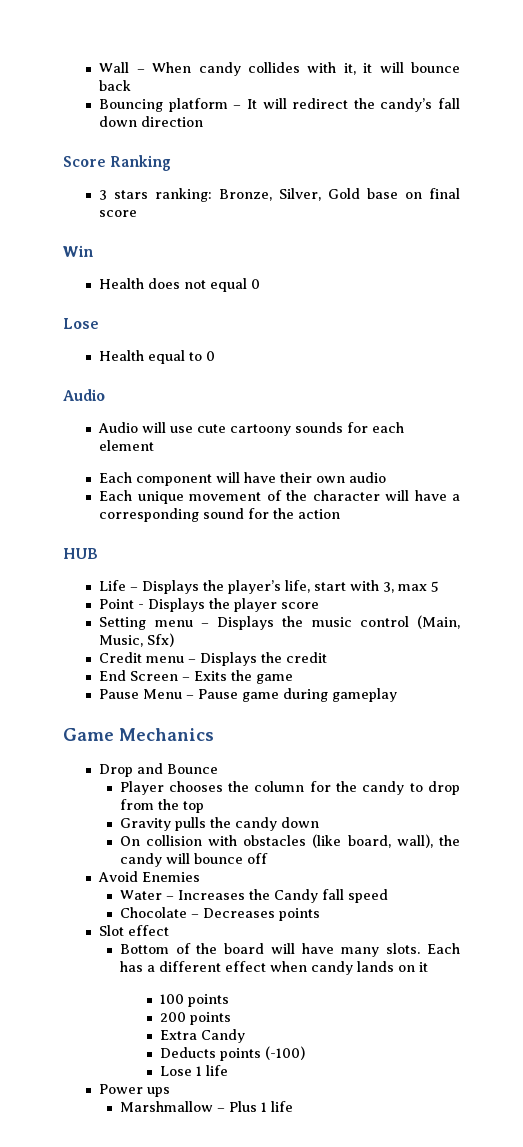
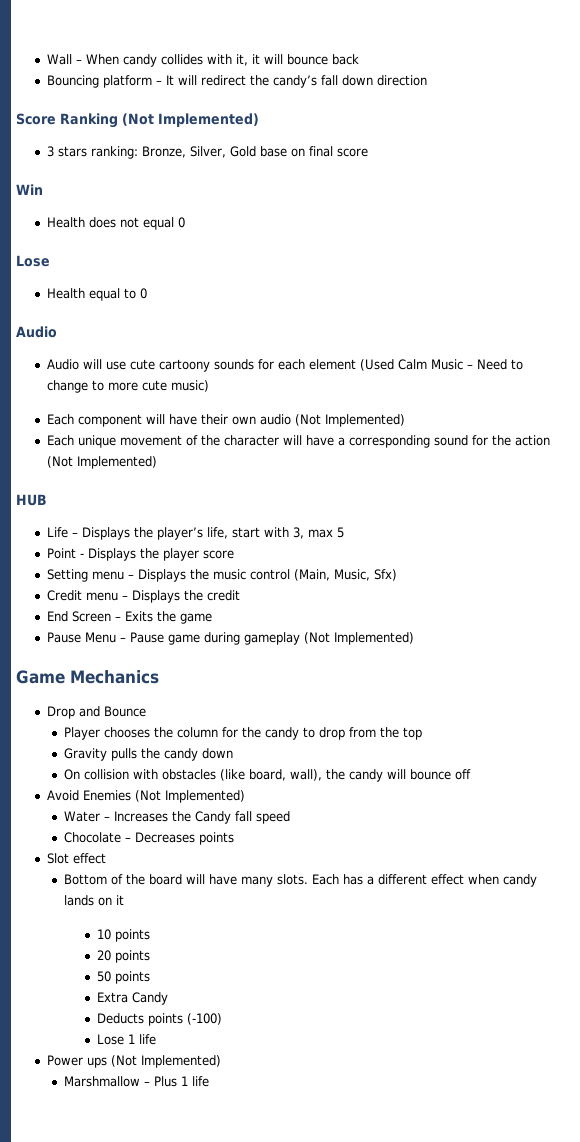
(172, 163) none -> [122,113,259,127] (Not Implemented)
(155, 445) none -> [359,359,523,371] [46,380,209,393] (Used Calm Music – Need to change to more cute music)
(387, 477) none -> [294,414,405,427] (Not Implemented)
(341, 514) none -> [46,456,157,469] (Not Implemented)
(398, 695) none -> [303,632,414,645] (Not Implemented)
(201, 877) none -> [134,790,245,803] (Not Implemented)
[160,994,230,1007] [160,1012,187,1022] 100 points // 200 -> [97,929,151,942] [97,950,151,963] [97,971,112,982] 10 points // 20 points // 50
(171, 1092) none -> [110,1055,221,1068] (Not Implemented)

